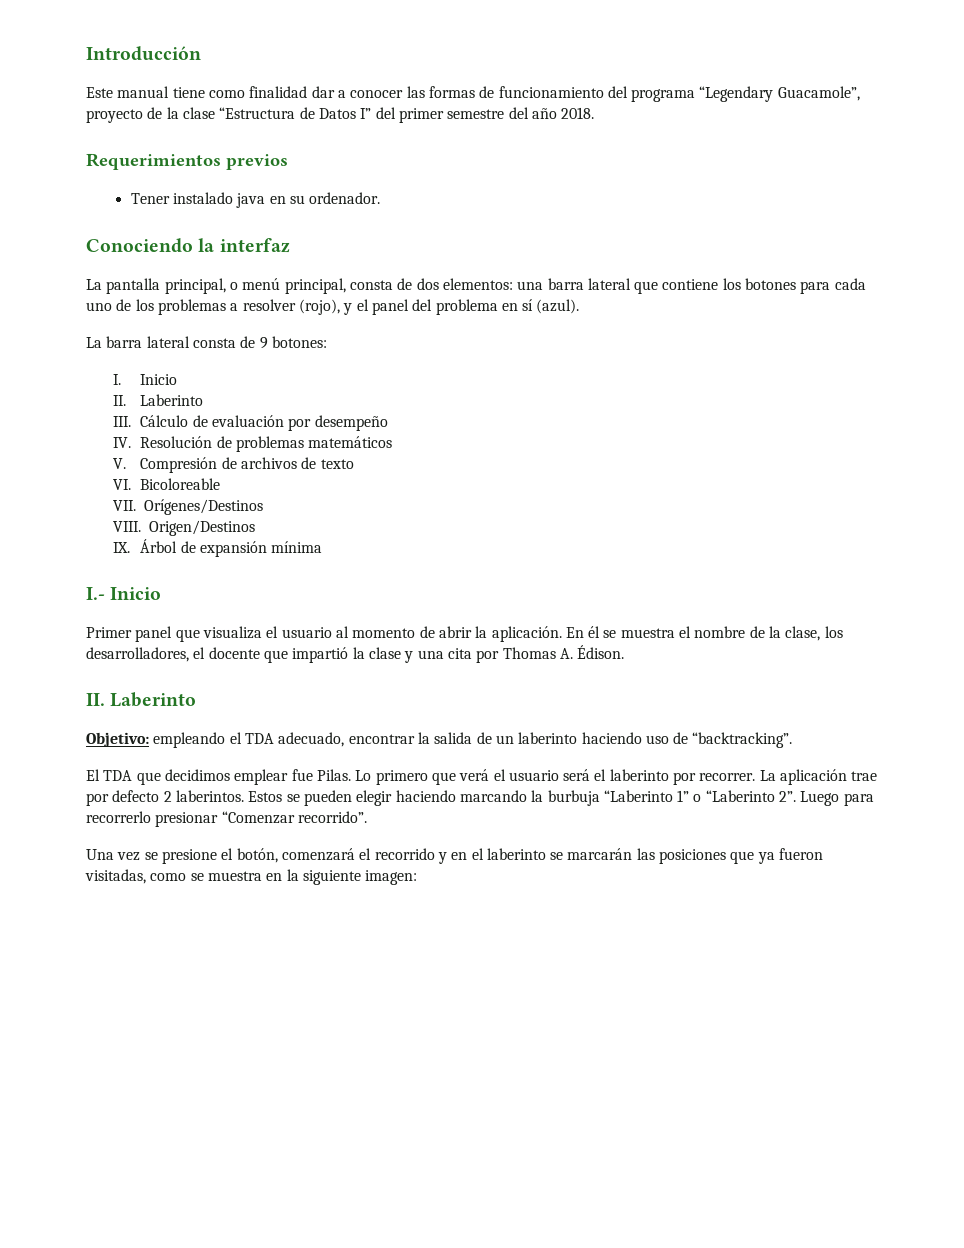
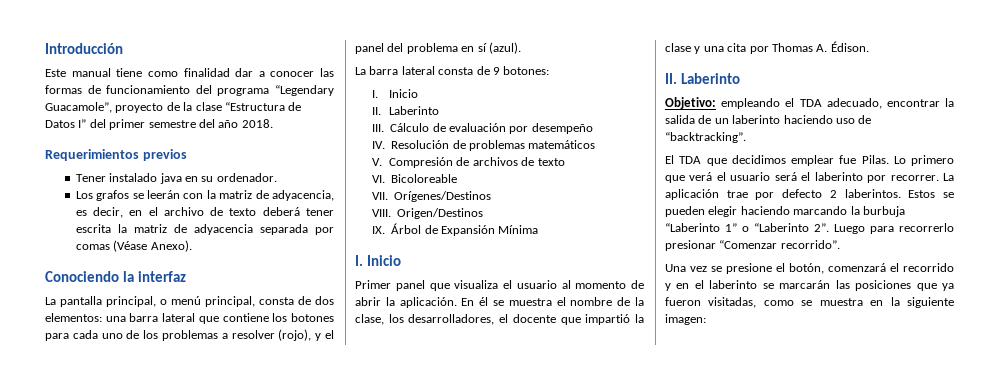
(381, 198) none -> [75,190,334,201] [75,207,334,218] [75,224,334,235] [75,240,192,252] // Los grafos se leerán con la matriz de adyacencia, es decir, en el archivo de texto deberá tener escrita la matriz de adyacencia separada por comas (Véase Anexo).
[199,541,323,557] [86,587,105,600] expansión mínima // I.- -> [441,225,539,236] [355,255,363,266] Expansión Mínima // I.

